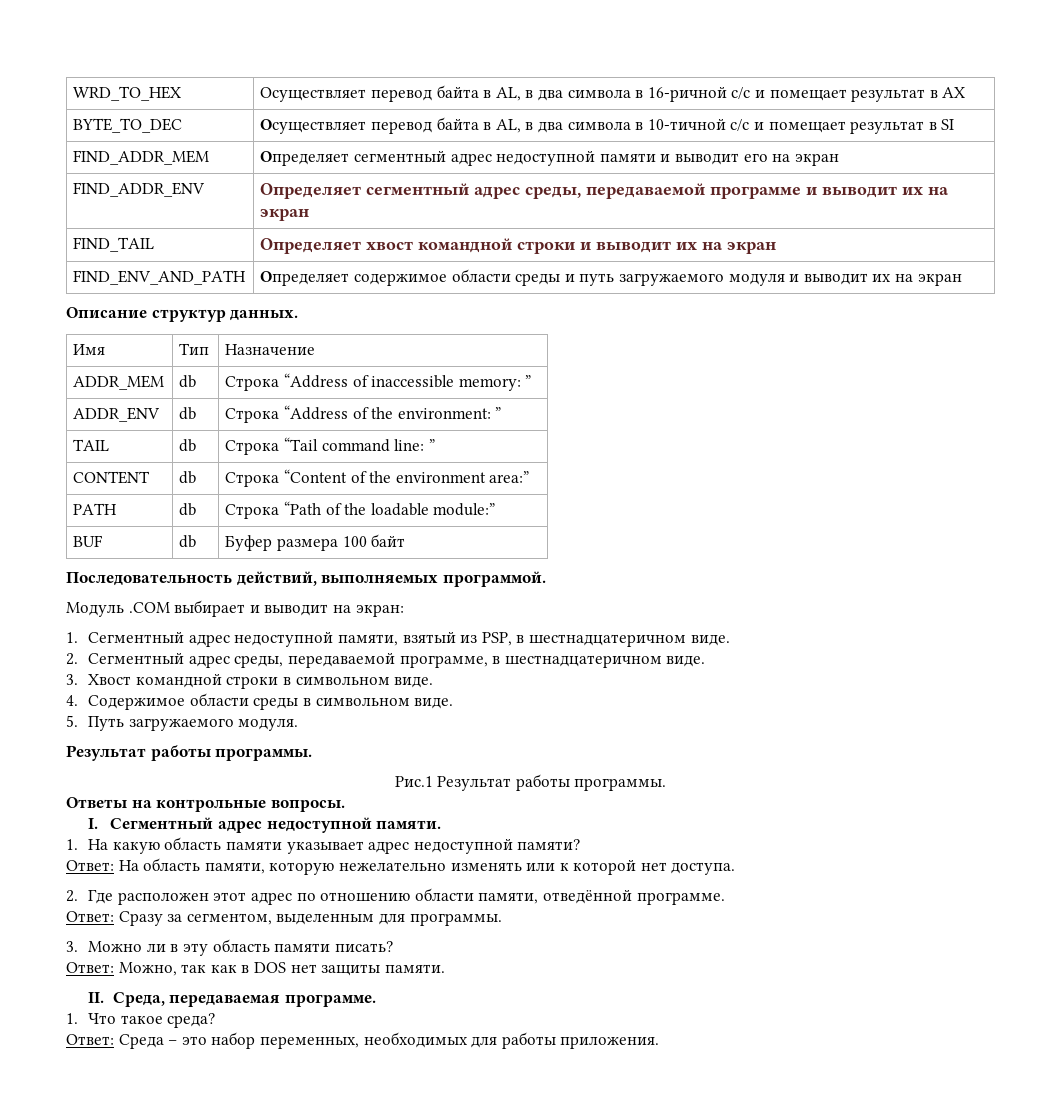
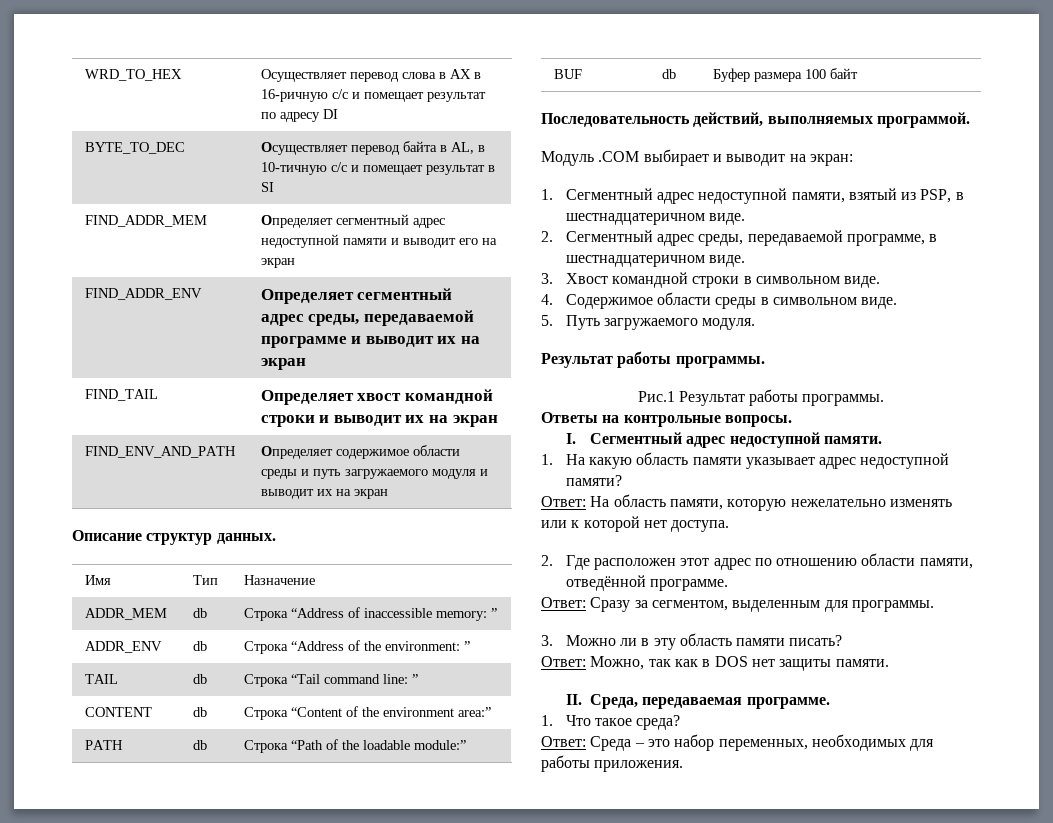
[436,85,966,102] байта в AL, в два символа в 16-ричной c/c и помещает результат в AX -> [401,69,481,79] [260,89,486,102] [260,109,338,122] слова в AX в 16-ричную c/c и помещает результат по адресу DI
[537,118,726,133] два символа в 10-тичной -> [260,162,327,175] 10-тичную

